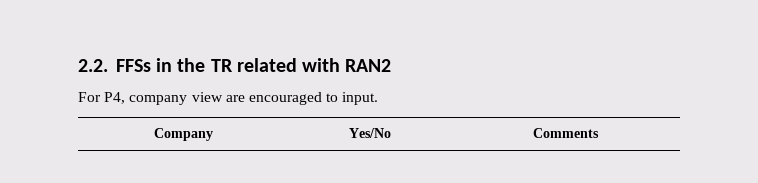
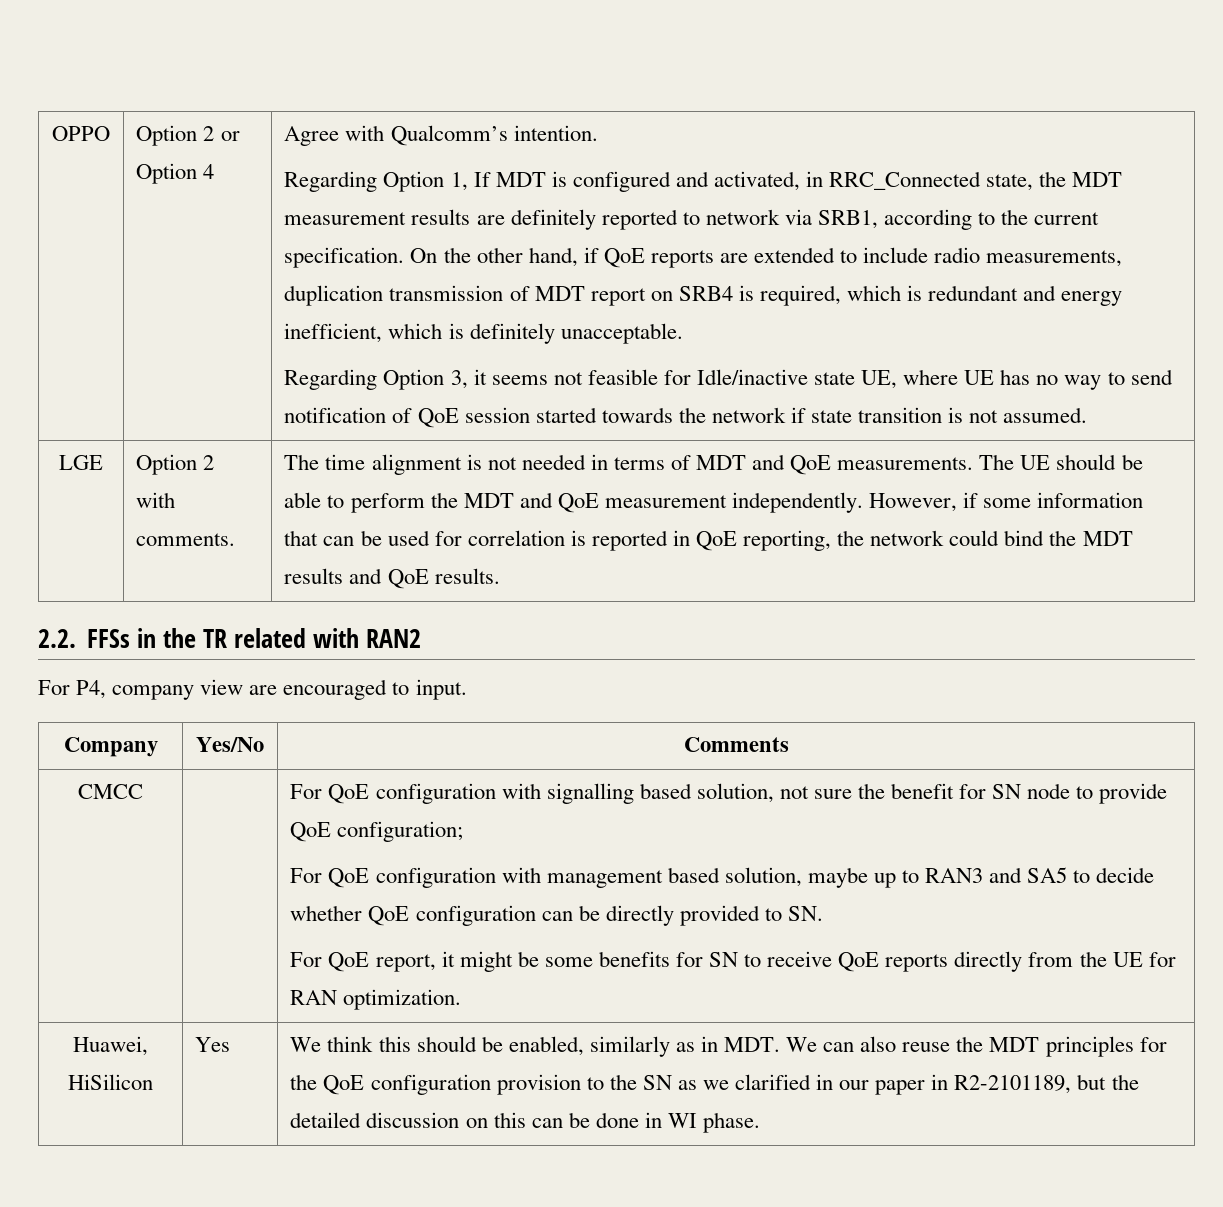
(78, 65) none -> [52,126,110,141] [136,125,240,146] [136,163,215,184] [284,125,598,146] [284,171,1123,192] [284,209,1100,230] [284,247,1123,268] [284,285,1123,306] [284,323,683,344] [284,369,1173,390] [284,407,1088,428] [59,455,103,470] [136,454,215,475] [136,492,176,508] [136,533,236,546] [284,454,1143,475] [284,492,1144,513] [284,530,1133,551] [284,568,500,589] OPPO | Option 2 or Option 4 | Agree with Qualcomm’s intention. // Regarding Option 1, If MDT is configured and activated, in RRC_Connected state, the MDT measurement results are definitely reported to network via SRB1, according to the current specification. On the other hand, if QoE reports are extended to include radio measurements, duplication transmission of MDT report on SRB4 is required, which is redundant and energy inefficient, which is definitely unacceptable. // Regarding Option 3, it seems not feasible for Idle/inactive state UE, where UE has no way to send notification of QoE session started towards the network if state transition is not assumed. // LGE | Option 2 with comments. | The time alignment is not needed in terms of MDT and QoE measurements. The UE should be able to perform the MDT and QoE measurement independently. However, if some information that can be used for correlation is reported in QoE reporting, the network could bind the MDT results and QoE results. //
(599, 133) none -> [78,784,143,799] [290,783,1168,804] [290,821,464,842] [290,867,1155,888] [290,905,823,926] [290,951,1176,972] [290,989,462,1010] [73,1036,148,1056] [68,1074,153,1090] [195,1037,231,1052] [290,1036,1167,1057] [290,1074,1139,1095] [290,1112,761,1133] // CMCC | | For QoE configuration with signalling based solution, not sure the benefit for SN node to provide QoE configuration; // For QoE configuration with management based solution, maybe up to RAN3 and SA5 to decide whether QoE configuration can be directly provided to SN. // For QoE report, it might be some benefits for SN to receive QoE reports directly from the UE for RAN optimization. // Huawei, HiSilicon | Yes | We think this should be enabled, similarly as in MDT. We can also reuse the MDT principles for the QoE configuration provision to the SN as we clarified in our paper in R2-2101189, but the detailed discussion on this can be done in WI phase.

